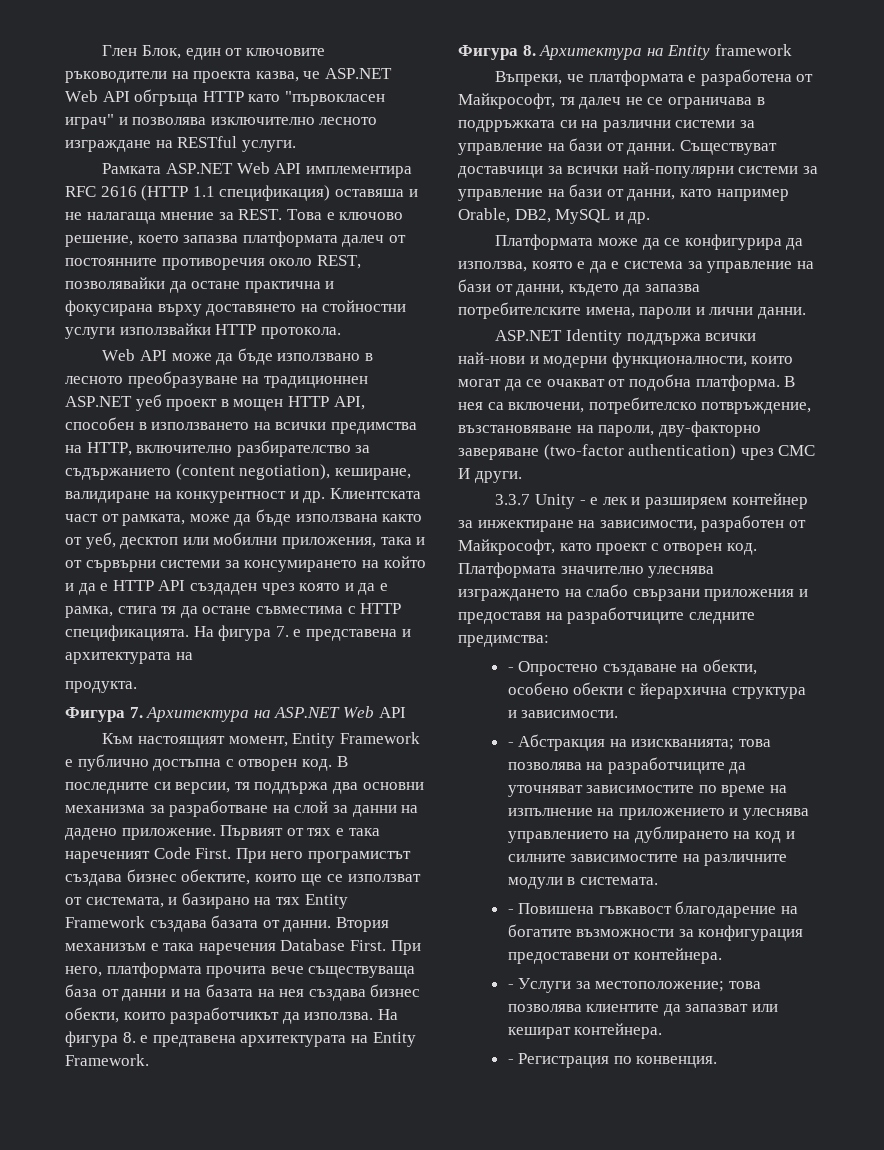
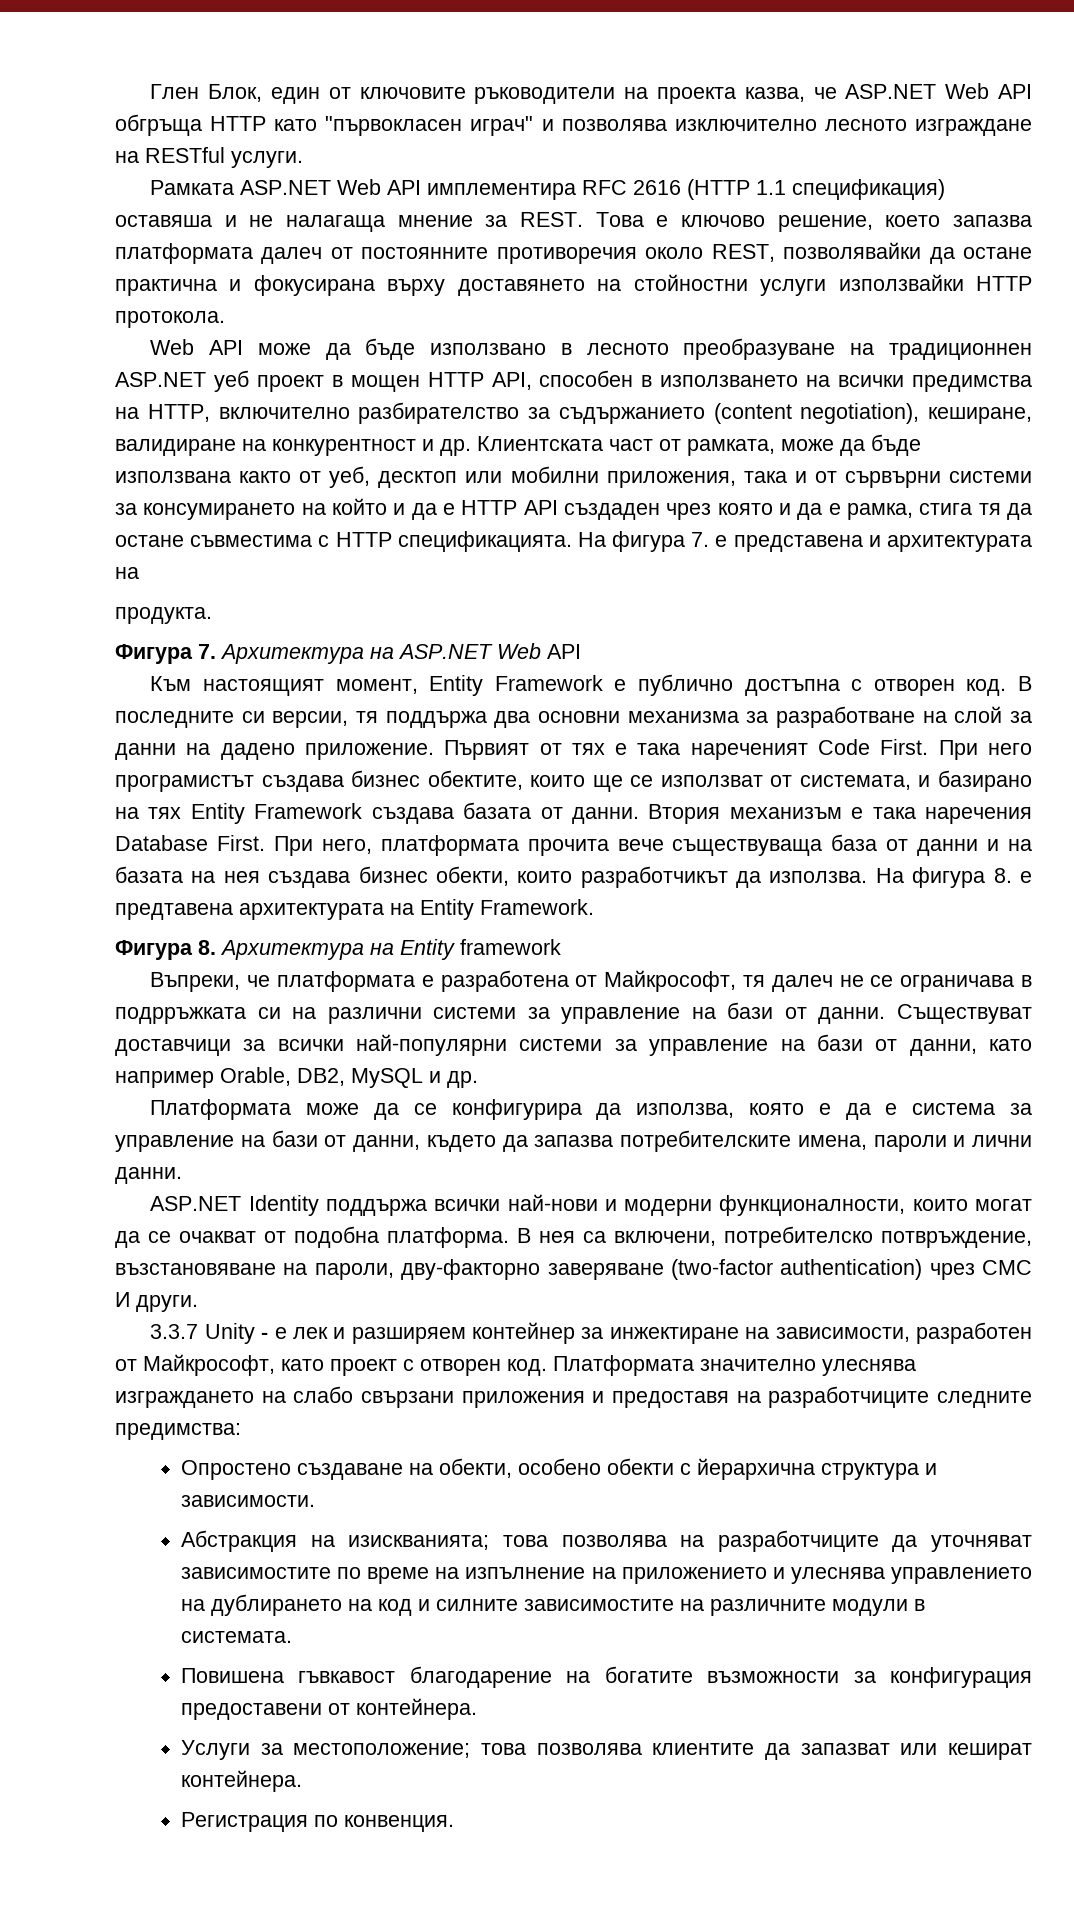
[507,667,514,672] - -> (241, 1431) none
[507,742,514,747] - -> (316, 1501) none
[507,909,514,914] - -> (293, 1637) none
[507,984,514,989] - -> (478, 1709) none
[507,1059,514,1064] - -> (303, 1781) none

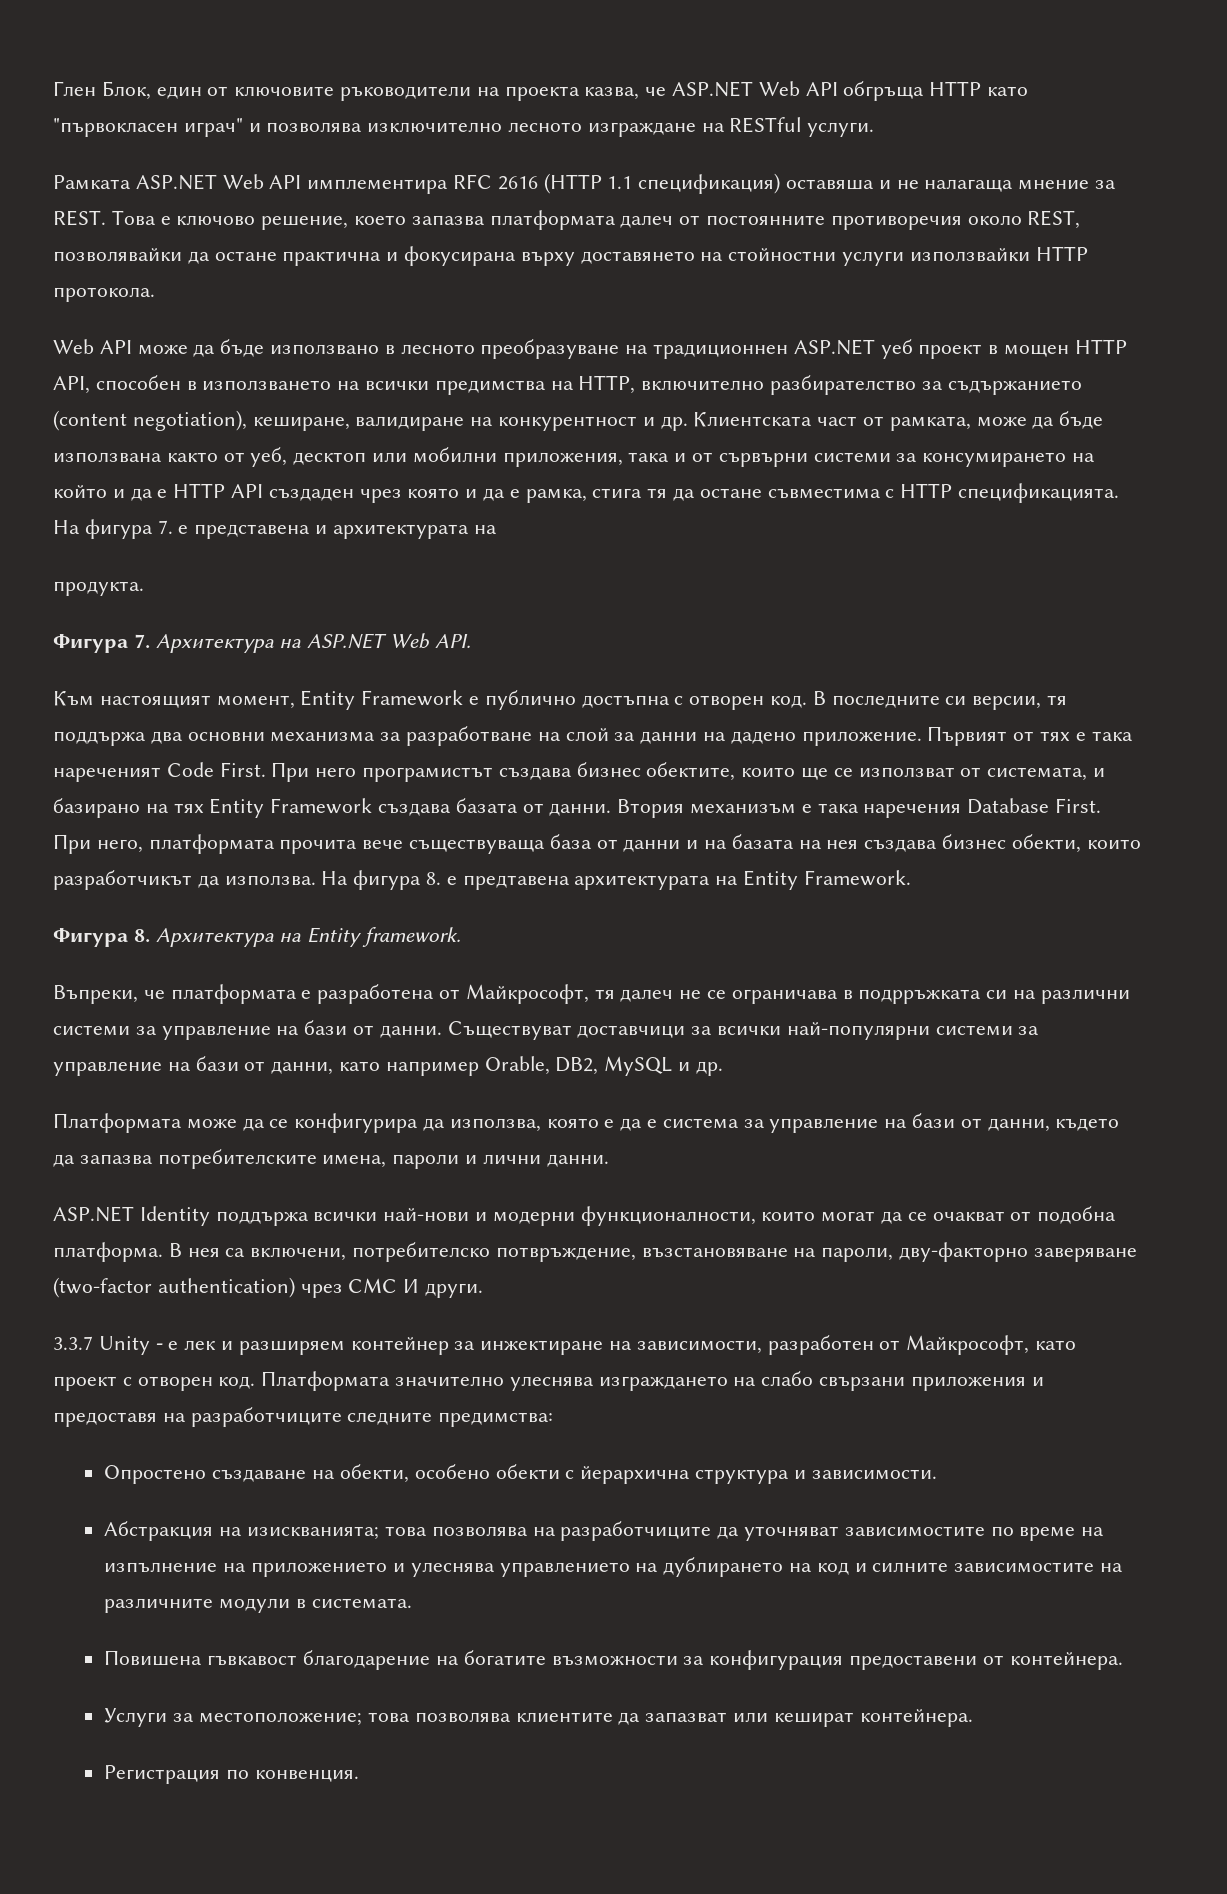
[547,644,581,659] API -> [434,634,471,648] API.
[460,939,561,955] framework -> [362,927,462,947] framework.

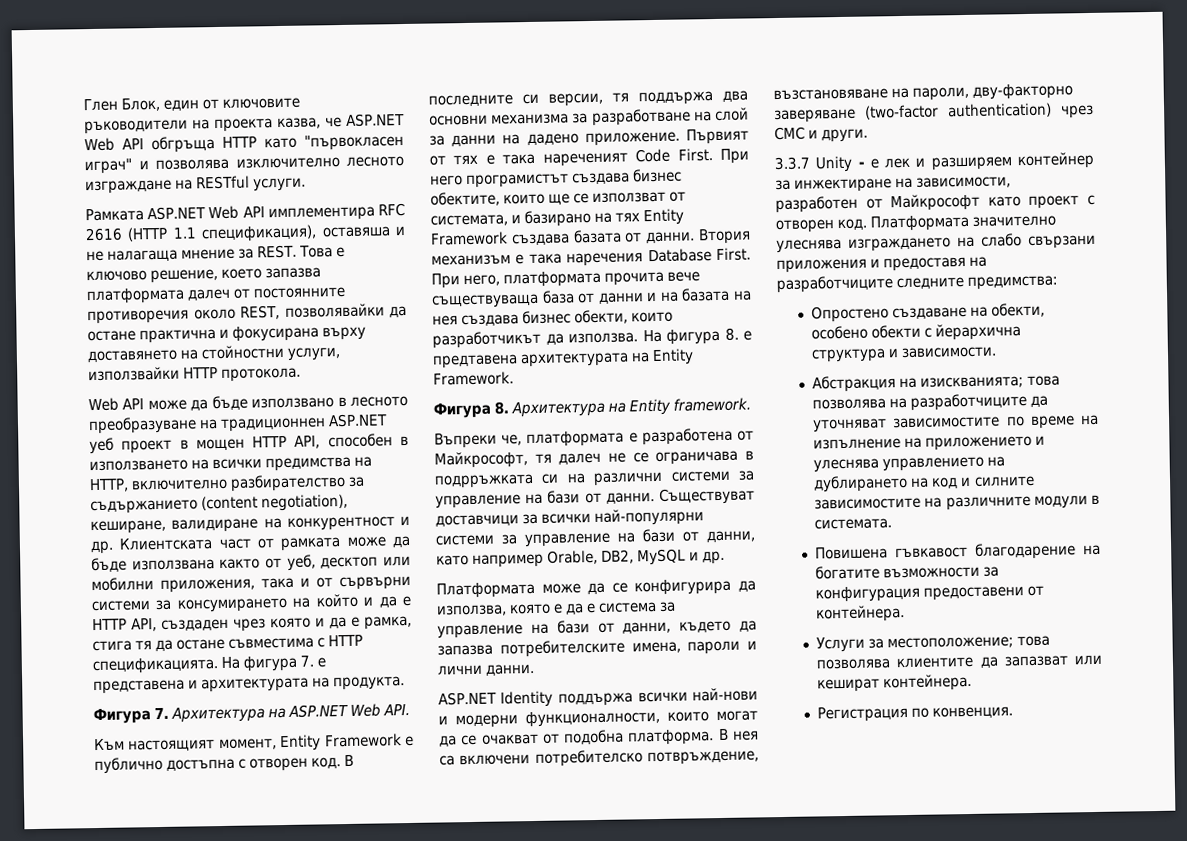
[638,173,781,194] спецификация) -> [201,224,318,243] спецификация),
[842,251,905,266] услуги -> [287,347,341,361] услуги,
[889,416,971,431] рамката, -> [280,537,342,552] рамката
[231,484,264,498] API -> [131,618,157,632] API,
(497, 529) // -> (331, 682) none
[53,985,165,1004] Въпреки, че -> [434,432,523,449] Въпреки че,
[250,1247,347,1261] включени, -> [459,754,531,766] включени
[403,1279,420,1293] И -> [808,129,819,139] и
[906,1335,1030,1355] Майкрософт, -> [890,193,981,212] Майкрософт

